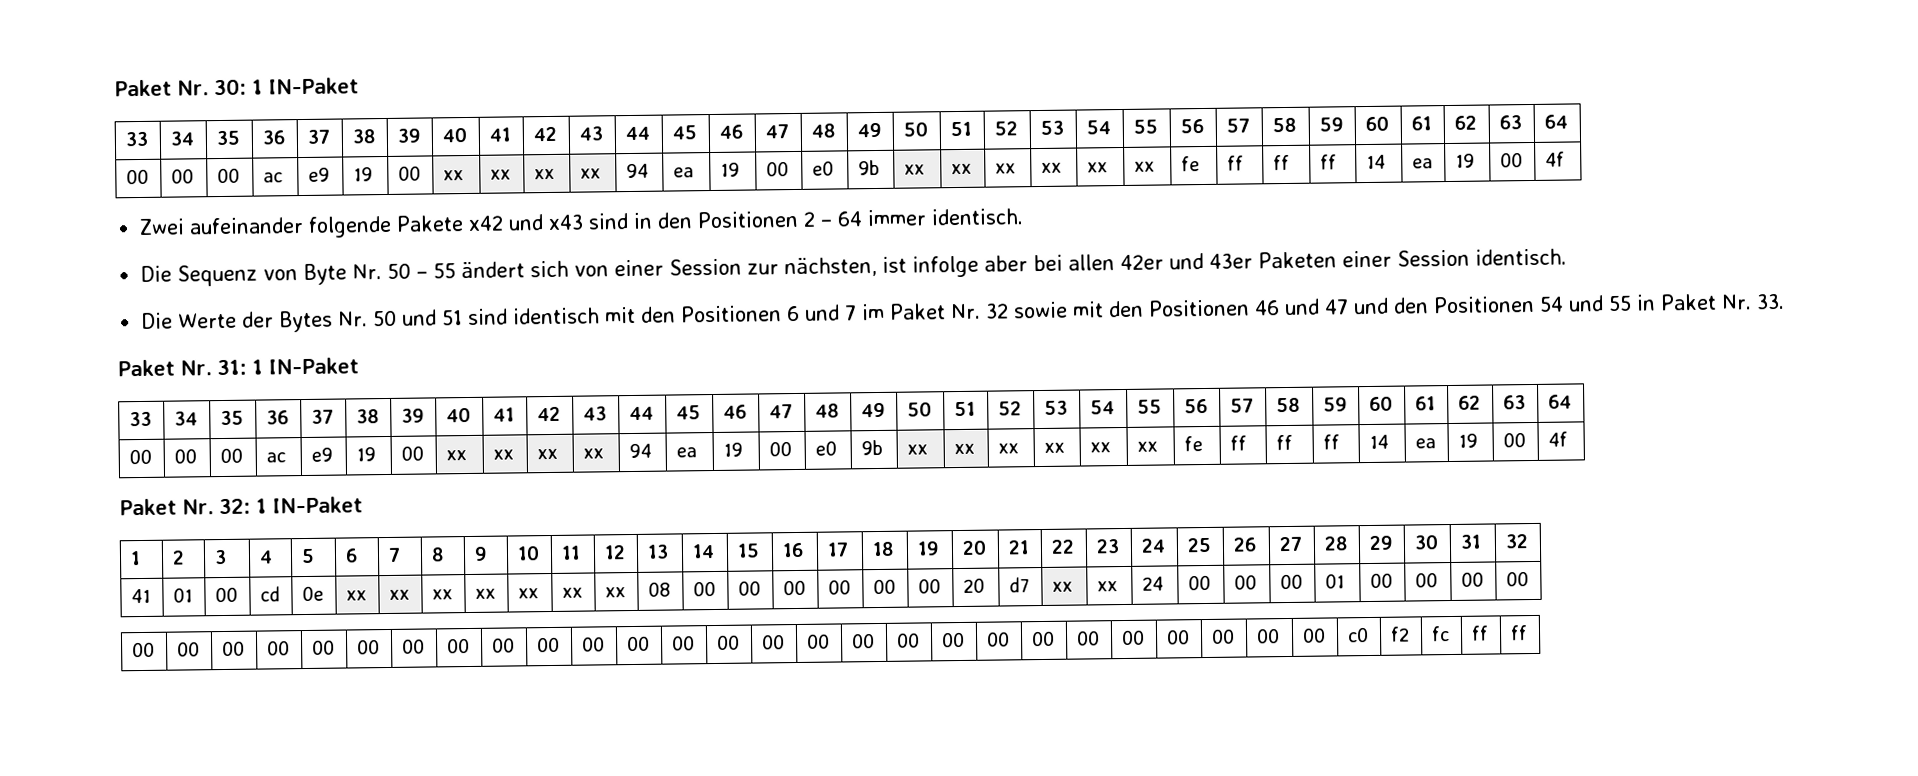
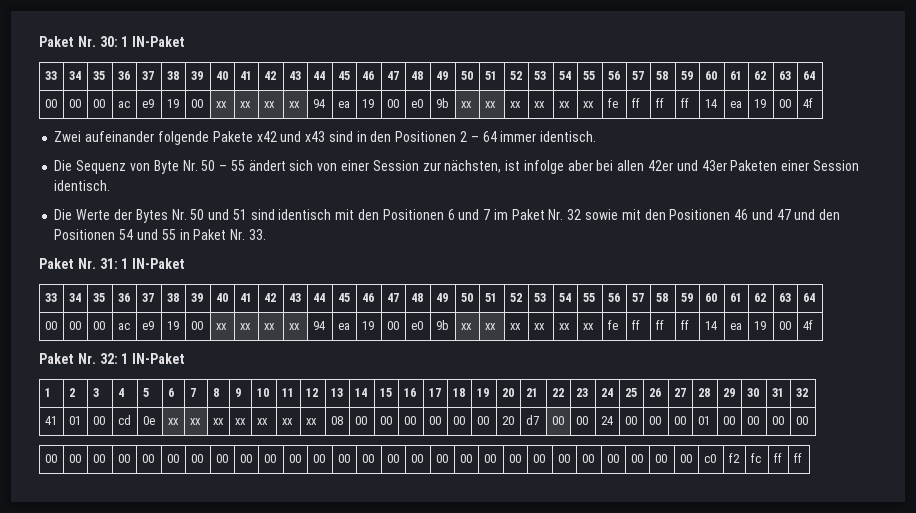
[1052,581,1074,592] [1097,581,1119,592] xx | xx -> [551,416,564,425] [575,416,588,425] 00 | 00

